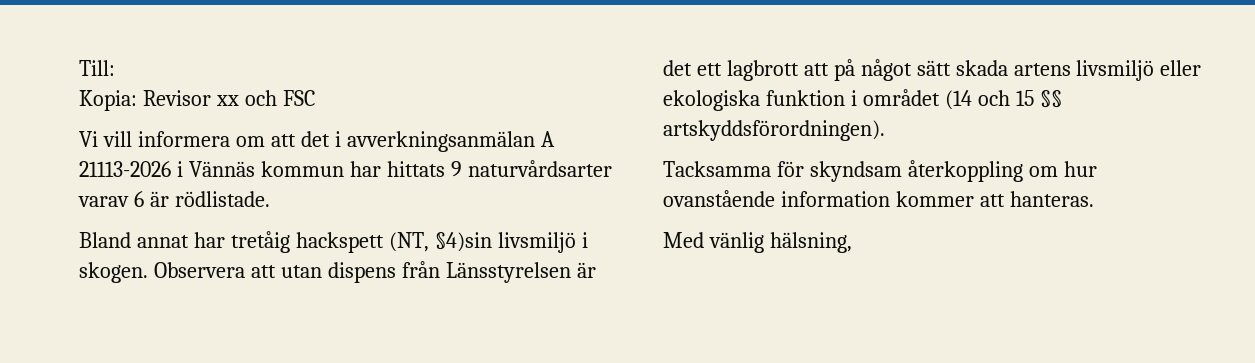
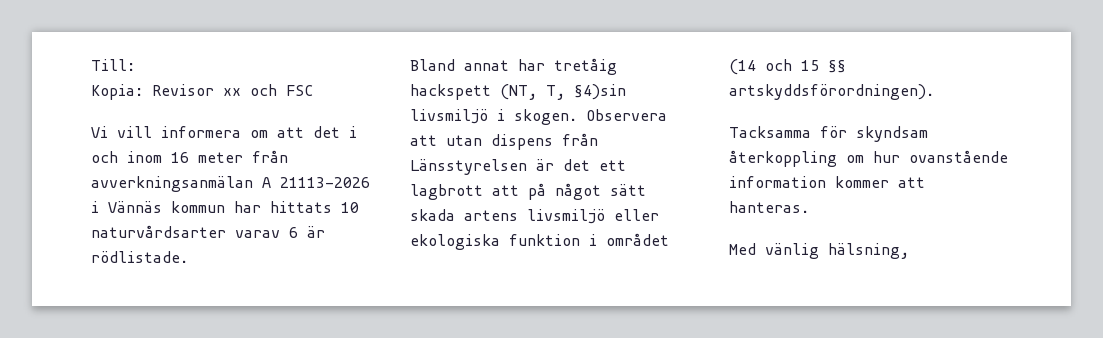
(341, 139) none -> [91,150,288,163] och inom 16 meter från
[450,161,462,177] 9 -> [341,202,359,213] 10
(429, 242) none -> [546,85,565,100] T,

